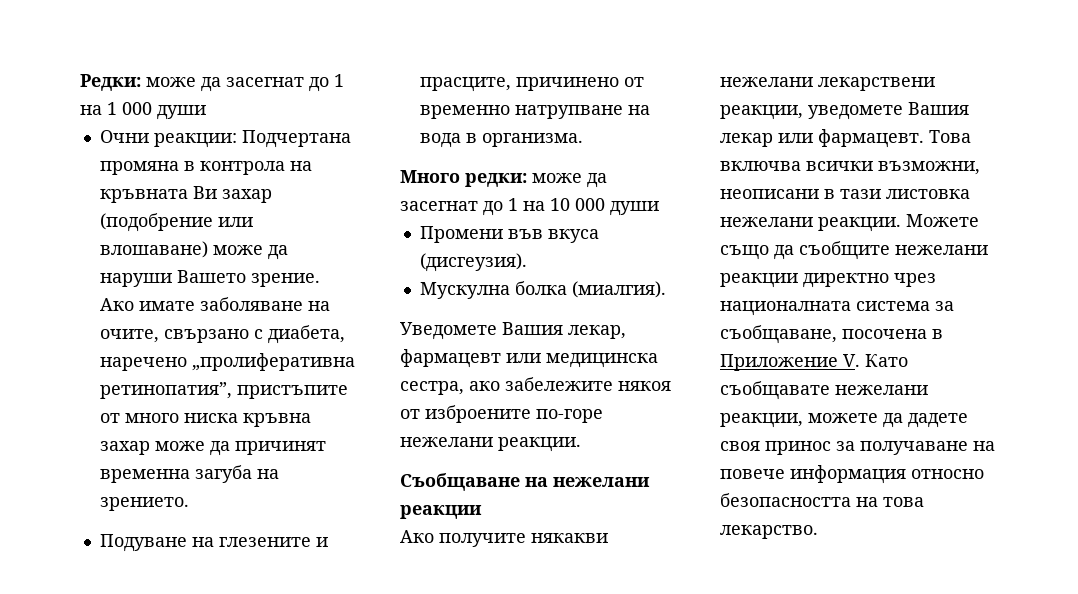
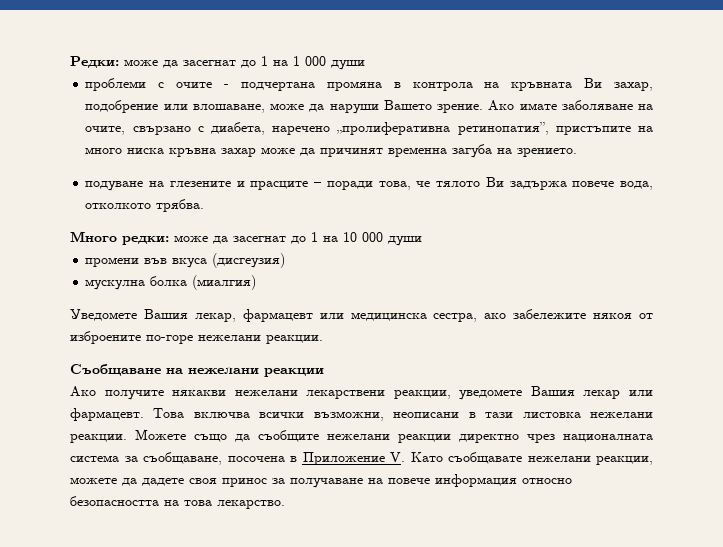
[99,130,351,148] Очни реакции: Подчертана -> [85,78,315,91] проблеми с очите - подчертана
[221,189,272,203] [99,213,253,232] [99,241,208,258] захар (подобрение или влошаване) -> [614,82,653,91] [85,100,265,113] захар, подобрение или влошаване,
[99,413,120,423] от -> [638,126,653,132] на
[99,534,187,552] Подуване -> [85,181,144,191] подуване
[419,77,644,92] [419,105,650,119] [419,133,583,148] прасците, причинено от временно натрупване на вода в организма. -> [250,177,654,190] [85,199,205,212] прасците – поради това, че тялото Ви задържа повече вода, отколкото трябва.
[419,226,503,243] Промени -> [85,257,140,267] промени
[419,253,527,272] [419,281,666,299] (дисгеузия). // Мускулна болка (миалгия). -> [212,253,286,268] [85,275,257,290] (дисгеузия) // мускулна болка (миалгия)

